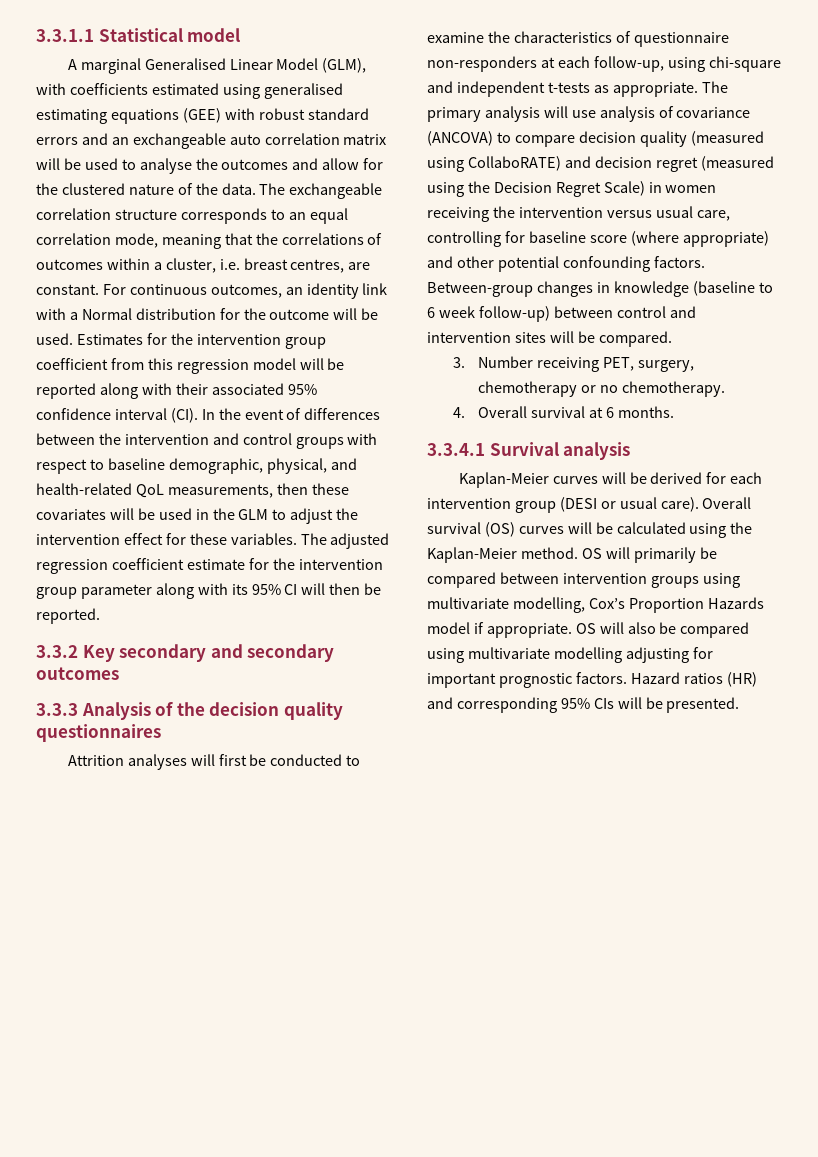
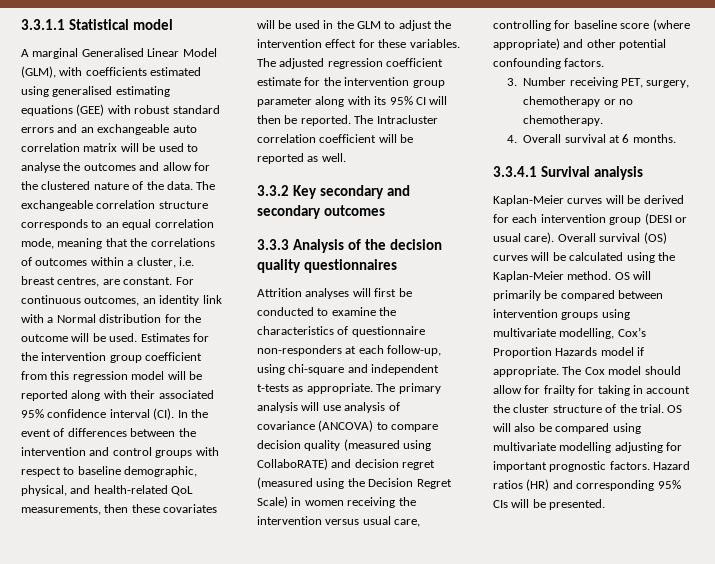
(100, 616) none -> [354,115,438,124] [257,134,414,143] [257,153,346,164] The Intracluster correlation coefficient will be reported as well.
[427,281,773,297] [427,306,696,322] [427,331,672,347] Between-group changes in knowledge (baseline to 6 week follow-up) between control and intervention sites will be compared. -> (605, 62) none
(572, 630) none -> [562,366,681,375] [493,385,691,396] [493,404,664,413] The Cox model should allow for frailty for taking in account the cluster structure of the trial.

